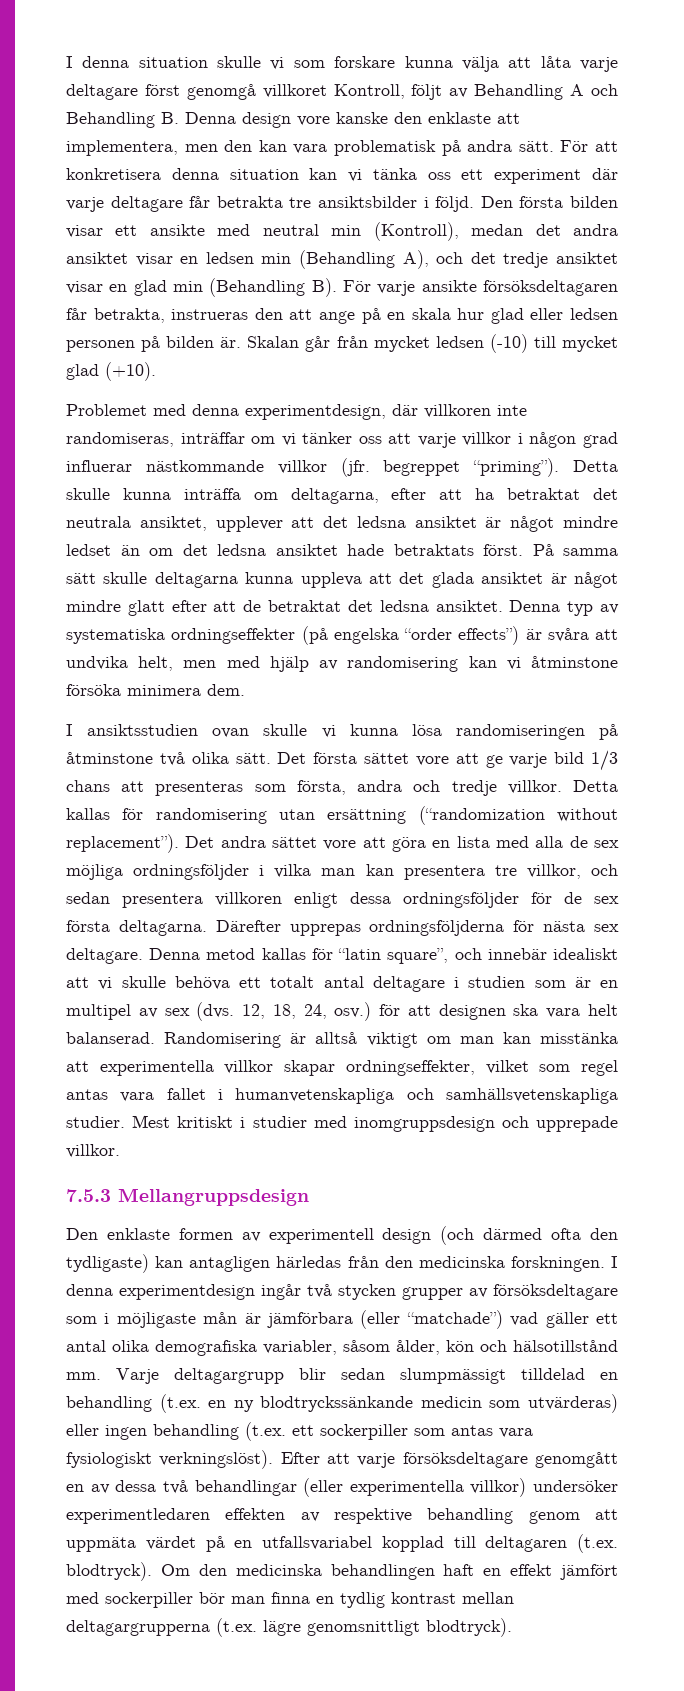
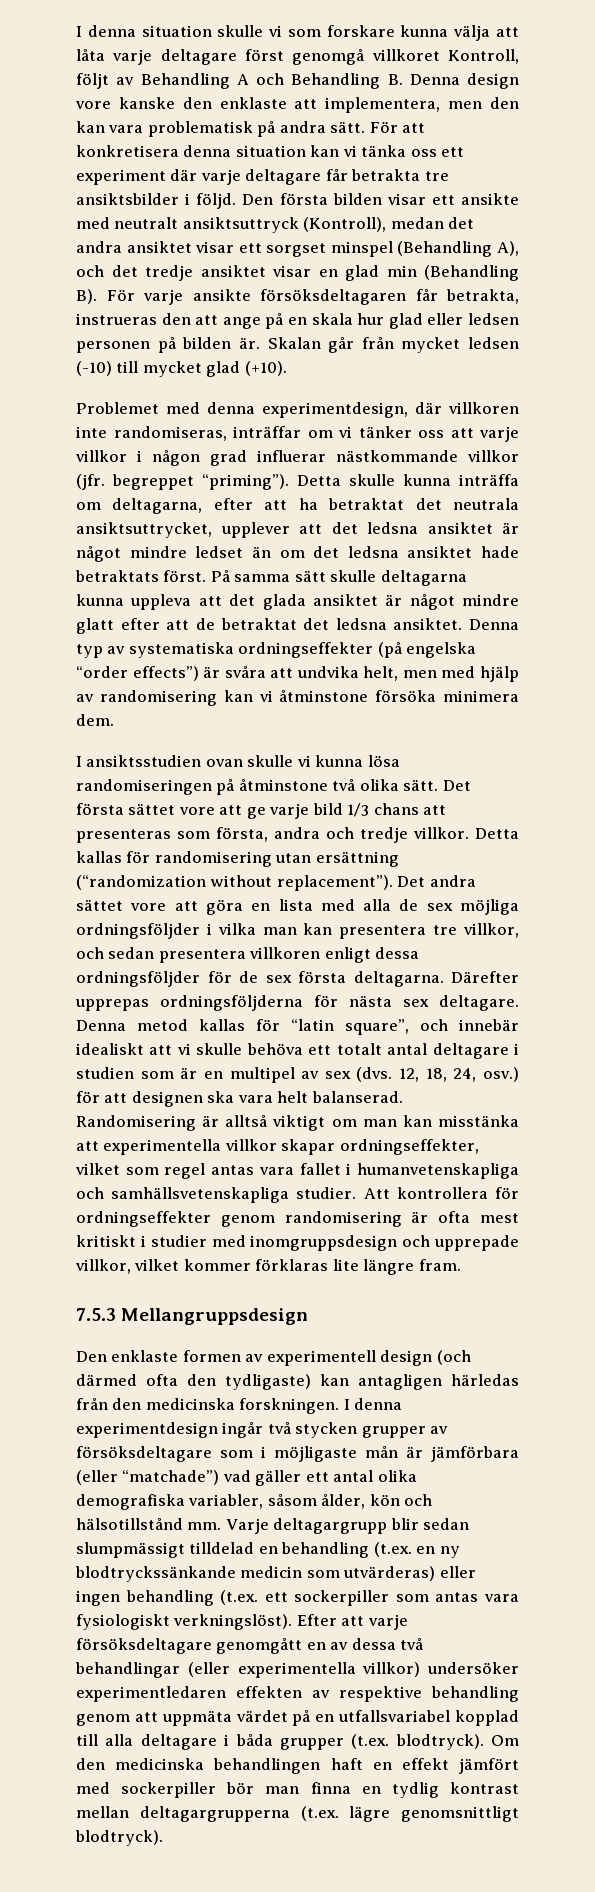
[262,224,362,236] neutral min -> [114,217,299,233] neutralt ansiktsuttryck
[180,252,292,264] en ledsen min -> [238,241,393,257] ett sorgset minspel
[139,516,207,531] ansiktet, -> [76,522,212,538] ansiktsuttrycket,
[132,1115,171,1128] Mest -> [363,1187,519,1199] [76,1211,519,1227] Att kontrollera för ordningseffekter genom randomisering är ofta mest
[66,1144,120,1158] villkor. -> [75,1259,461,1275] villkor, vilket kommer förklaras lite längre fram.
[485,1536,568,1552] deltagaren -> [105,1734,344,1750] alla deltagare i båda grupper

